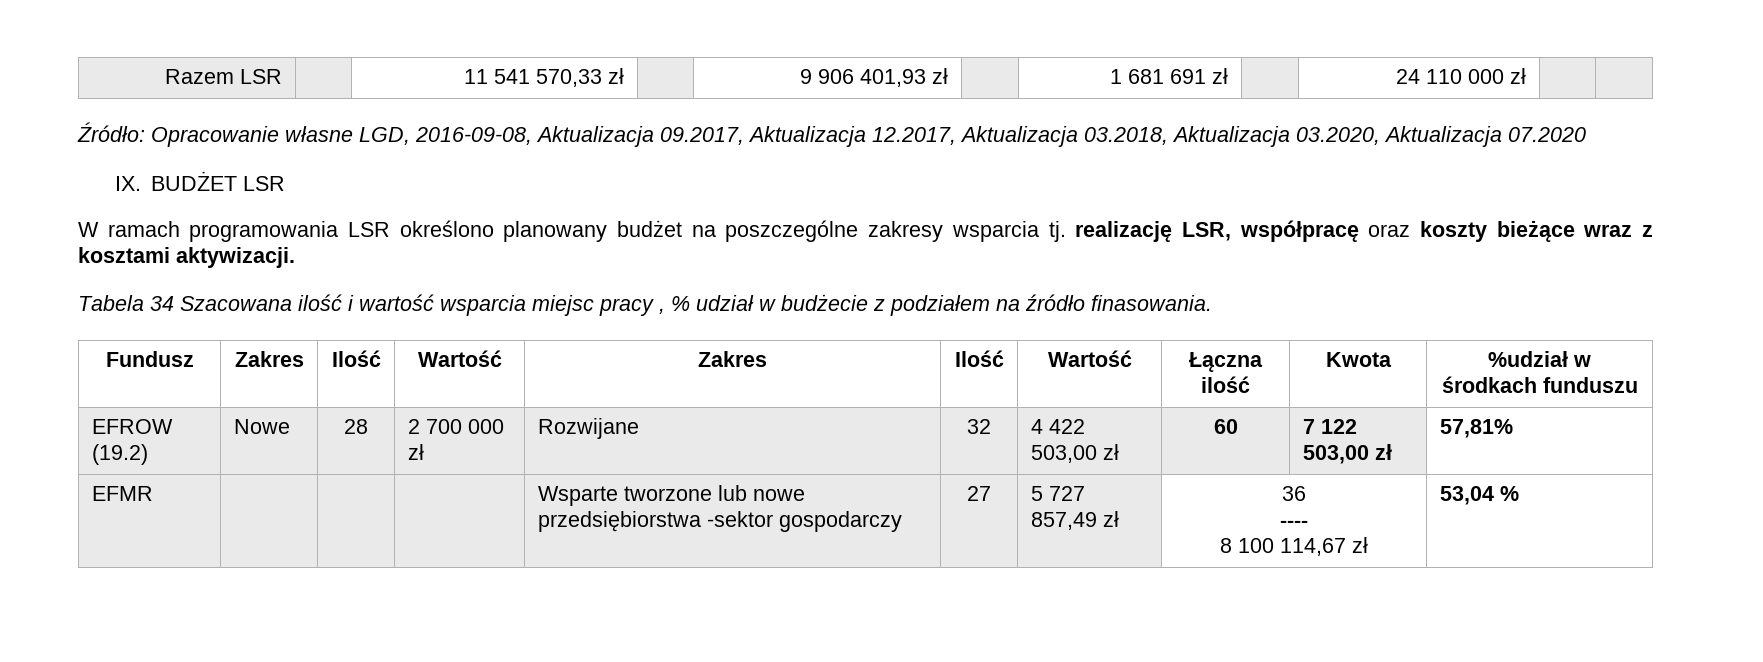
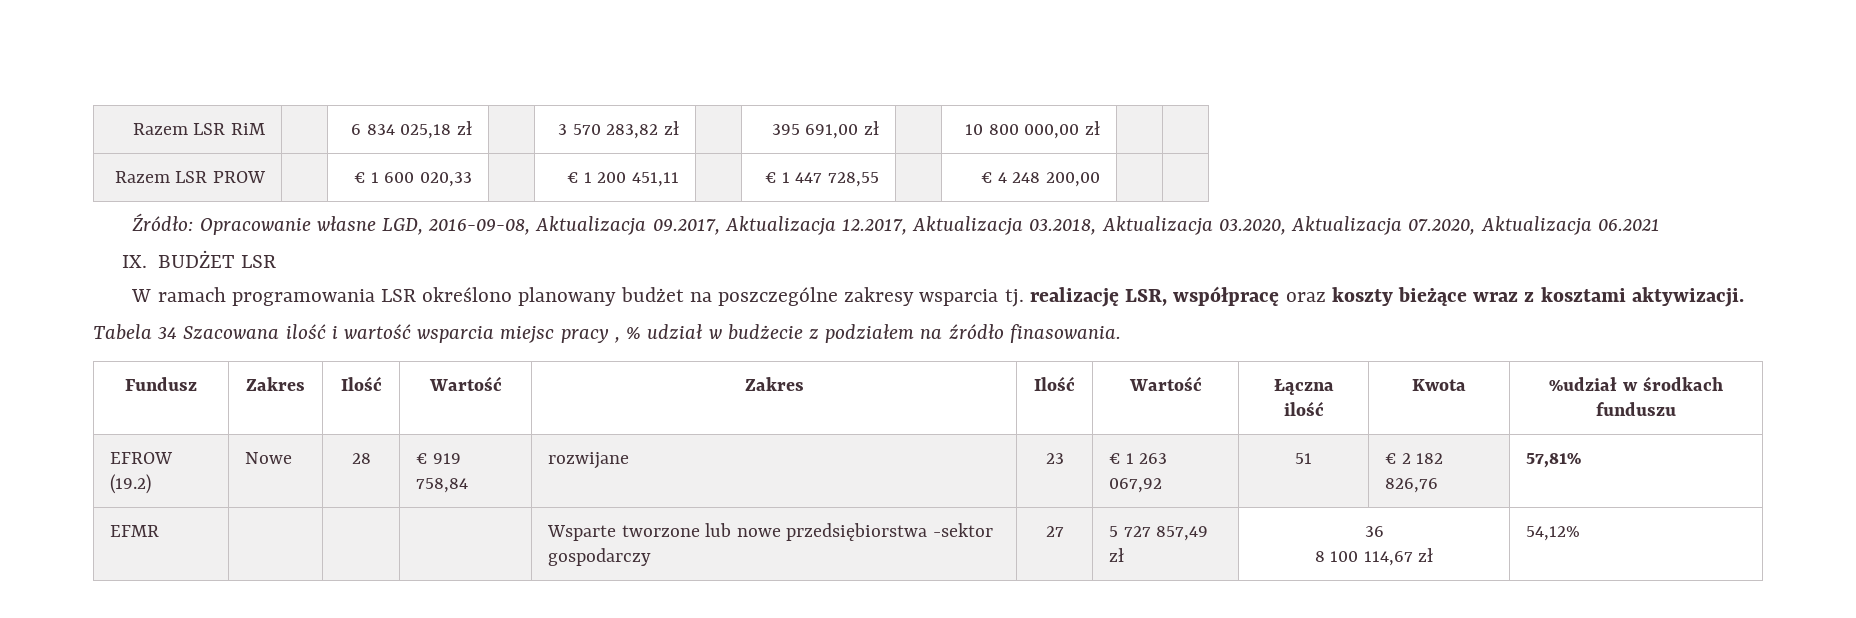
[165,69,283,84] [464,68,625,87] [800,68,949,87] [1110,68,1229,84] [1396,68,1527,84] Razem LSR | | 11 541 570,33 zł | | 9 906 401,93 zł | | 1 681 691 zł | | 24 110 000 zł -> [132,123,265,135] [351,121,472,139] [558,121,679,139] [771,121,879,139] [965,121,1100,139] [114,171,266,183] [354,172,472,187] [567,172,679,187] [765,172,879,187] [981,172,1100,187] Razem LSR RiM | | 6 834 025,18 zł | | 3 570 283,82 zł | | 395 691,00 zł | | 10 800 000,00 zł | | // Razem LSR PROW | | € 1 600 020,33 | | € 1 200 451,11 | | € 1 447 728,55 | | € 4 248 200,00
[1508,127,1586,142] 07.2020 -> [1408,216,1660,235] 07.2020, Aktualizacja 06.2021
[407,419,504,434] [407,444,424,460] [537,418,639,439] [967,419,991,434] [1030,419,1085,434] [1030,444,1119,463] [1213,419,1238,434] [1302,419,1357,434] [1302,444,1392,464] 2 700 000 zł | Rozwijane | 32 | 4 422 503,00 zł | 60 | 7 122 503,00 zł -> [416,453,461,464] [416,478,469,493] [548,452,630,469] [1045,453,1064,464] [1109,453,1168,464] [1109,478,1163,493] [1295,453,1312,464] [1385,453,1444,464] [1385,478,1439,493] € 919 758,84 | rozwijane | 23 | € 1 263 067,92 | 51 | € 2 182 826,76
[1280,520,1308,527] // ---- -> (1384, 531) none
[1439,486,1519,505] 53,04 % -> [1526,526,1581,541] 54,12%

